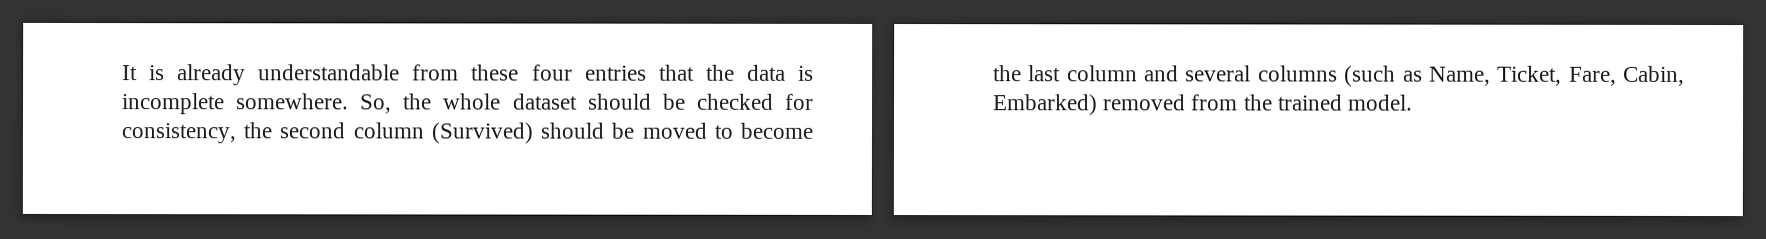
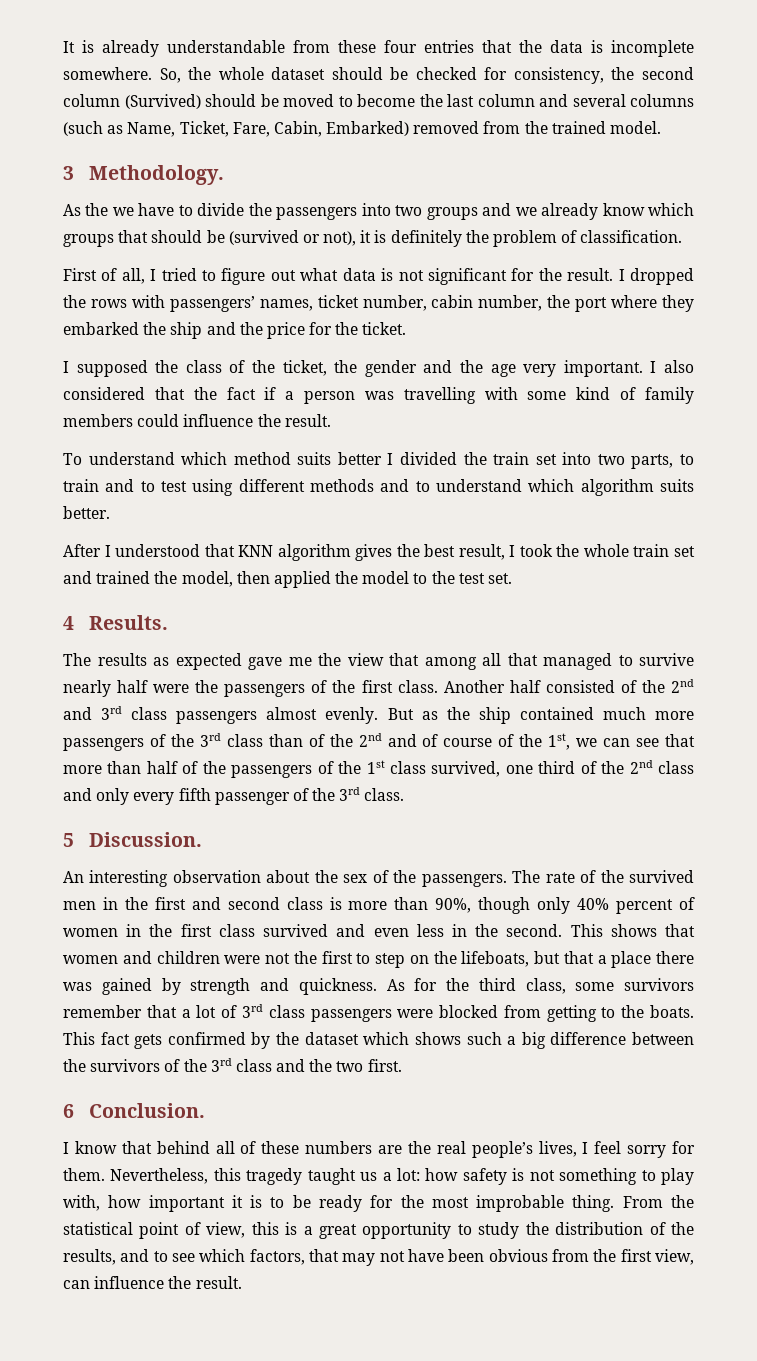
(1414, 102) none -> [63,165,225,185] [63,203,694,220] [63,230,683,247] [63,268,694,285] [63,295,694,312] [63,322,407,339] [63,360,695,377] [63,387,694,404] [63,414,331,427] [63,452,694,469] [63,479,694,496] [63,506,110,519] [63,544,695,561] [63,571,513,588] [63,615,169,630] [63,653,694,670] [63,679,694,697] [63,706,694,724] [63,733,696,751] [63,760,694,778] [63,787,405,805] [63,832,203,847] [63,870,694,887] [63,897,695,914] [63,924,695,937] [63,951,694,968] [63,978,694,995] [63,1004,695,1022] [63,1032,695,1049] [63,1058,402,1072] [63,1103,206,1118] [63,1141,695,1158] [63,1168,695,1185] [63,1195,694,1212] [63,1222,694,1239] [63,1249,694,1266] [63,1276,242,1289] // 3 Methodology. // As the we have to divide the passengers into two groups and we already know which groups that should be (survived or not), it is definitely the problem of classification. // First of all, I tried to figure out what data is not significant for the result. I dropped the rows with passengers’ names, ticket number, cabin number, the port where they embarked the ship and the price for the ticket. // I supposed the class of the ticket, the gender and the age very important. I also considered that the fact if a person was travelling with some kind of family members could influence the result. // To understand which method suits better I divided the train set into two parts, to train and to test using different methods and to understand which algorithm suits better. // After I understood that KNN algorithm gives the best result, I took the whole train set and trained the model, then applied the model to the test set. // 4 Results. // The results as expected gave me the view that among all that managed to survive nearly half were the passengers of the first class. Another half consisted of the 2nd and 3rd class passengers almost evenly. But as the ship contained much more passengers of the 3rd class than of the 2nd and of course of the 1st, we can see that more than half of the passengers of the 1st class survived, one third of the 2nd class and only every fifth passenger of the 3rd class. // 5 Discussion. // An interesting observation about the sex of the passengers. The rate of the survived men in the first and second class is more than 90%, though only 40% percent of women in the first class survived and even less in the second. This shows that women and children were not the first to step on the lifeboats, but that a place there was gained by strength and quickness. As for the third class, some survivors remember that a lot of 3rd class passengers were blocked from getting to the boats. This fact gets confirmed by the dataset which shows such a big difference between the survivors of the 3rd class and the two first. // 6 Conclusion. // I know that behind all of these numbers are the real people’s lives, I feel sorry for them. Nevertheless, this tragedy taught us a lot: how safety is not something to play with, how important it is to be ready for the most improbable thing. From the statistical point of view, this is a great opportunity to study the distribution of the results, and to see which factors, that may not have been obvious from the first view, can influence the result.

